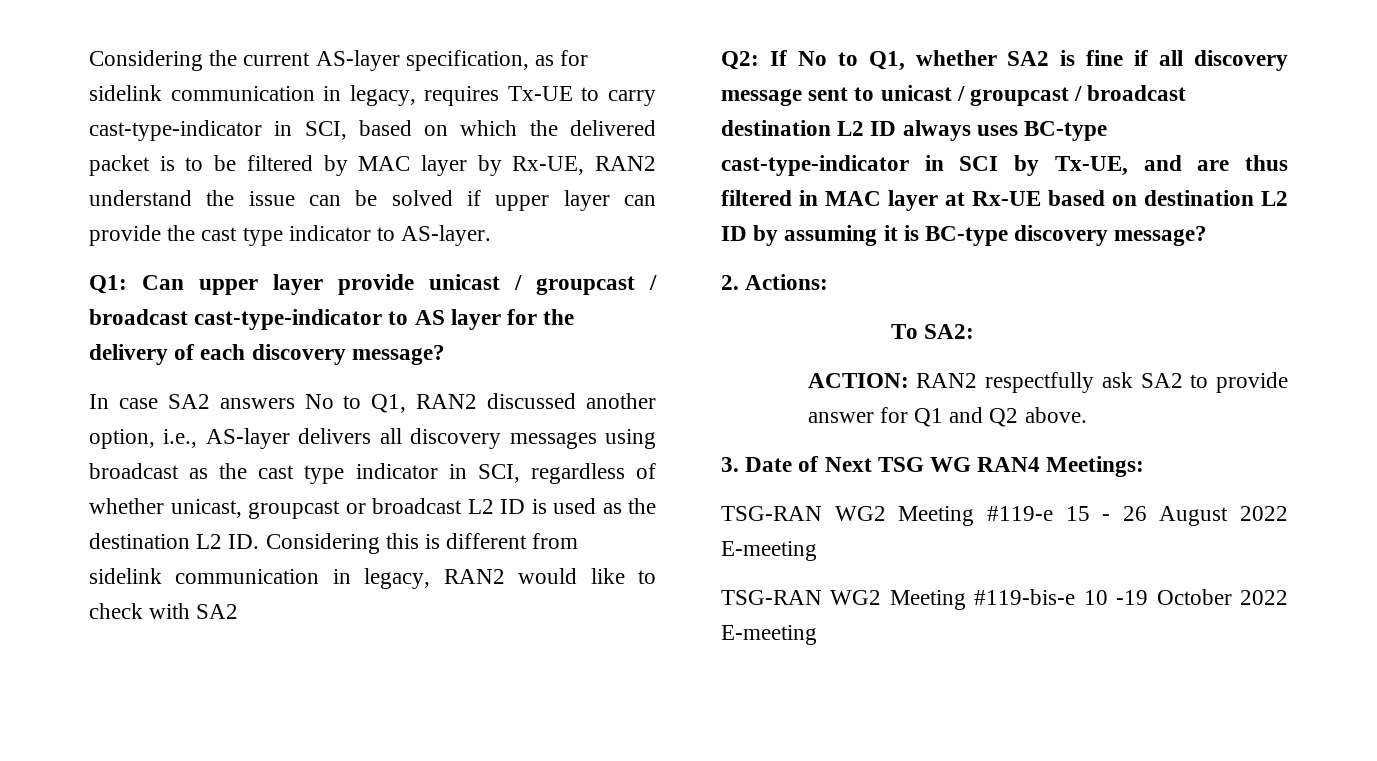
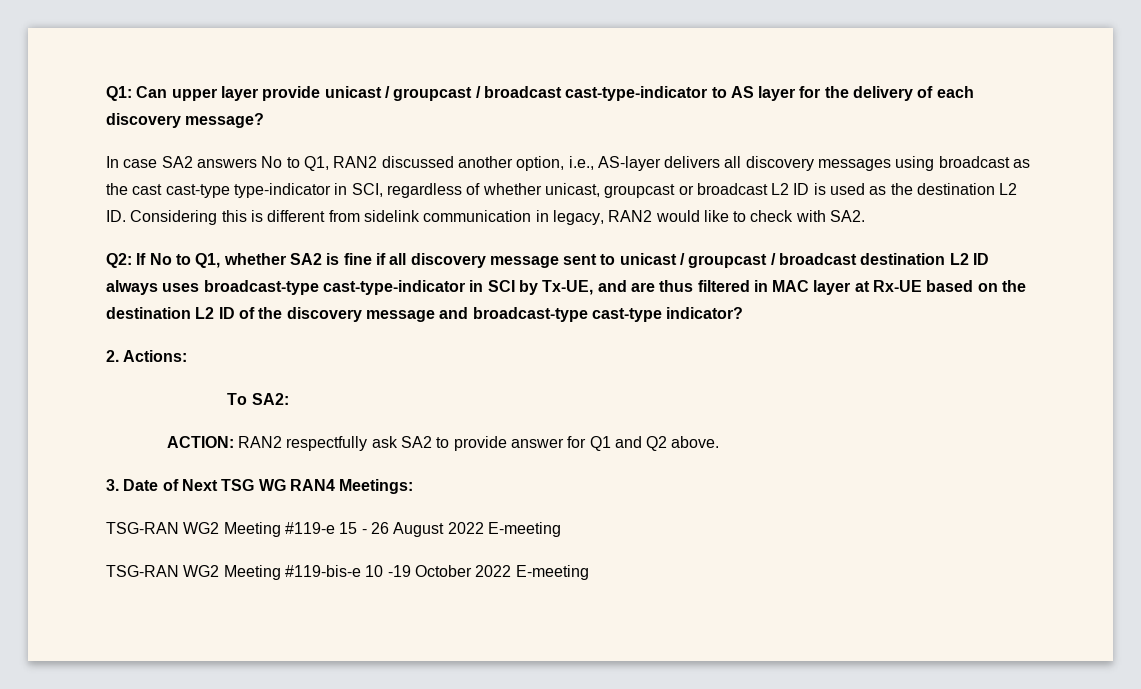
[89,50,589,71] [89,85,656,106] [89,120,656,141] [89,155,656,176] [89,190,656,211] [89,225,492,246] Considering the current AS-layer specification, as for sidelink communication in legacy, requires Tx-UE to carry cast-type-indicator in SCI, based on which the delivered packet is to be filtered by MAC layer by Rx-UE, RAN2 understand the issue can be solved if upper layer can provide the cast type indicator to AS-layer. // -> (106, 93) none
[304,463,438,484] type indicator -> [165,183,331,198] cast-type type-indicator
[196,604,239,619] SA2 -> [830,210,866,222] SA2.
[1024,121,1108,141] BC-type -> [203,280,319,295] broadcast-type
[1144,190,1288,206] [721,225,1208,246] destination L2 ID by assuming it is BC-type discovery message? -> [1002,280,1027,292] [106,307,744,322] the destination L2 ID of the discovery message and broadcast-type cast-type indicator?

